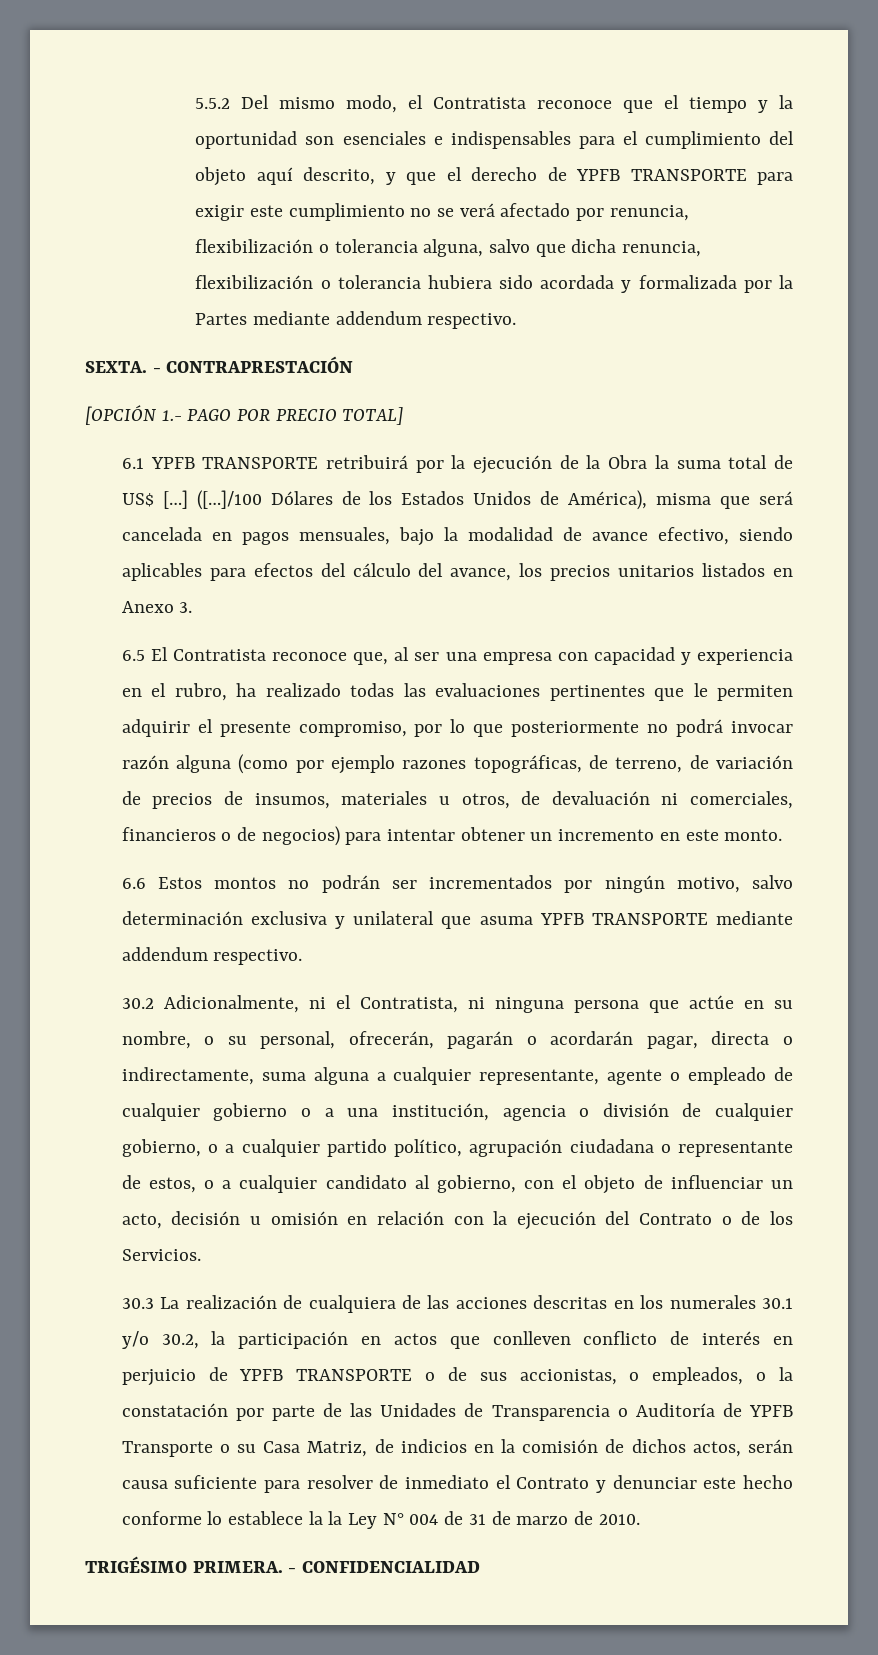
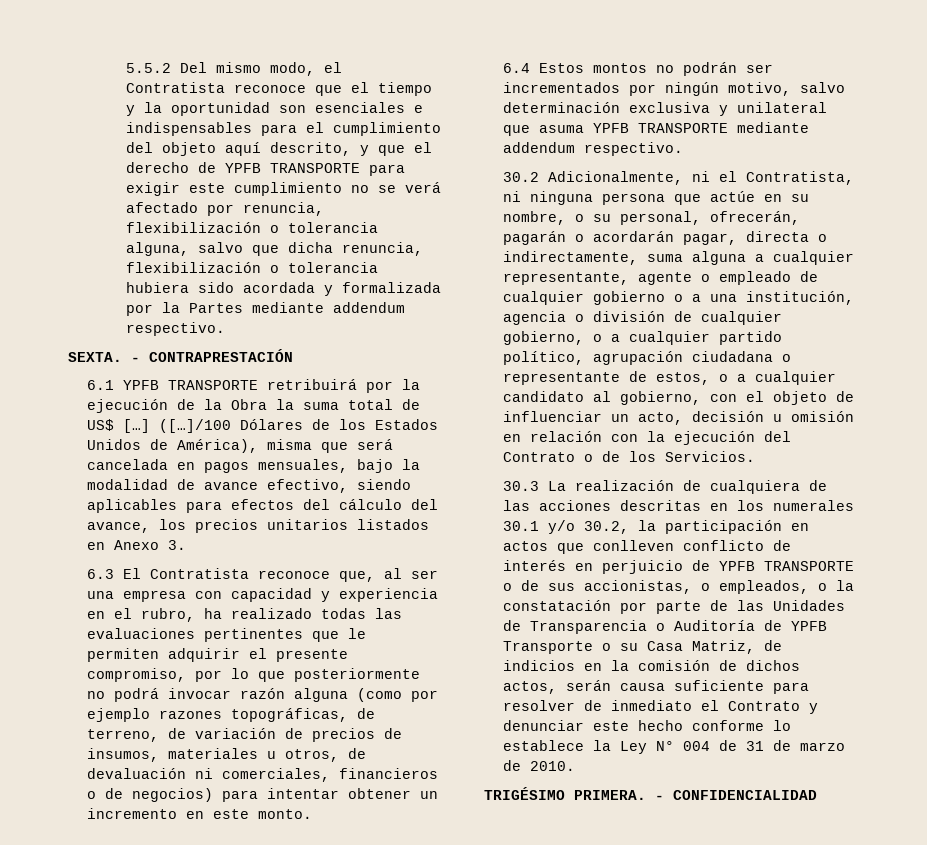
[85,405,404,425] // [OPCIÓN 1.- PAGO POR PRECIO TOTAL] -> (293, 355) none
[121,650,145,661] 6.5 -> [87,569,115,579] 6.3
[121,878,146,889] 6.6 -> [503,63,531,73] 6.4
[328,1511,343,1525] la -> (612, 745) none

